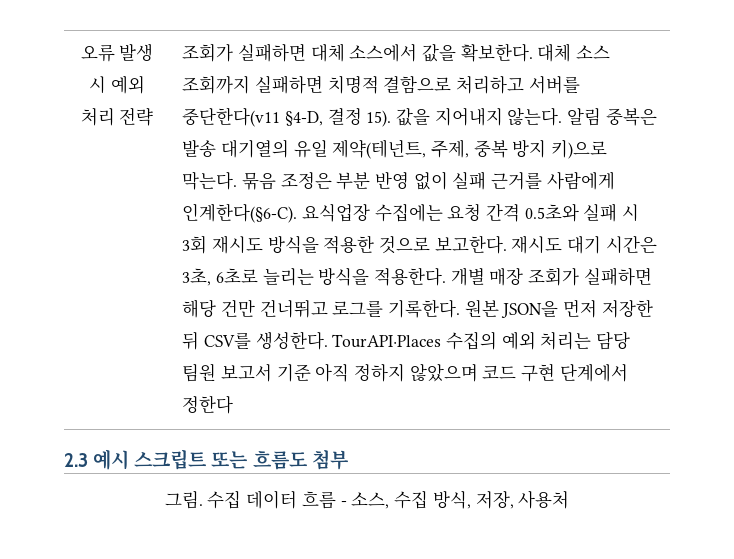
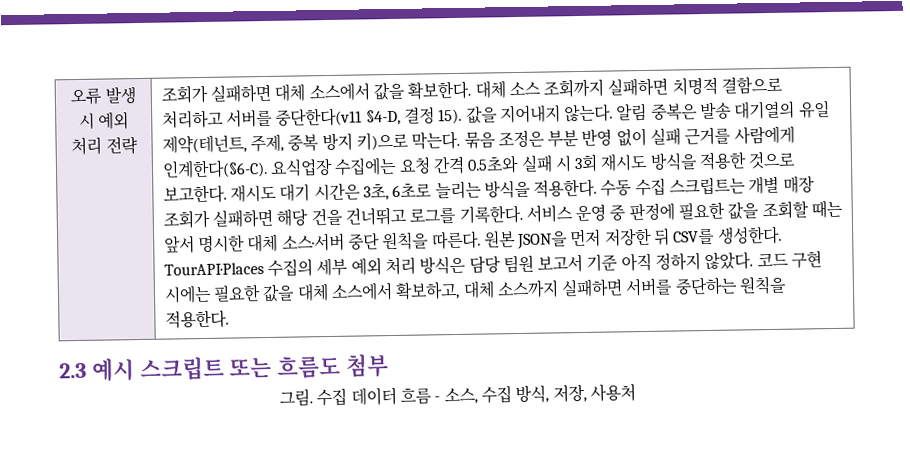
(446, 276) none -> [600,177,747,197] 수동 수집 스크립트는
[220,299,255,317] 건만 -> [310,207,343,226] 건을
(460, 308) none -> [525,199,844,223] [163,230,481,254] 서비스 운영 중 판정에 필요한 값을 조회할 때는 앞서 명시한 대체 소스·서버 중단 원칙을 따른다.
[501,331,592,350] 예외 처리는 -> [316,255,467,277] 세부 예외 처리 방식은
[409,363,478,382] 않았으며 -> [704,251,754,271] 않았다.
[559,363,628,382] [182,395,234,414] 단계에서 정한다 -> [163,275,788,304] [164,309,229,329] 시에는 필요한 값을 대체 소스에서 확보하고, 대체 소스까지 실패하면 서버를 중단하는 원칙을 적용한다.

